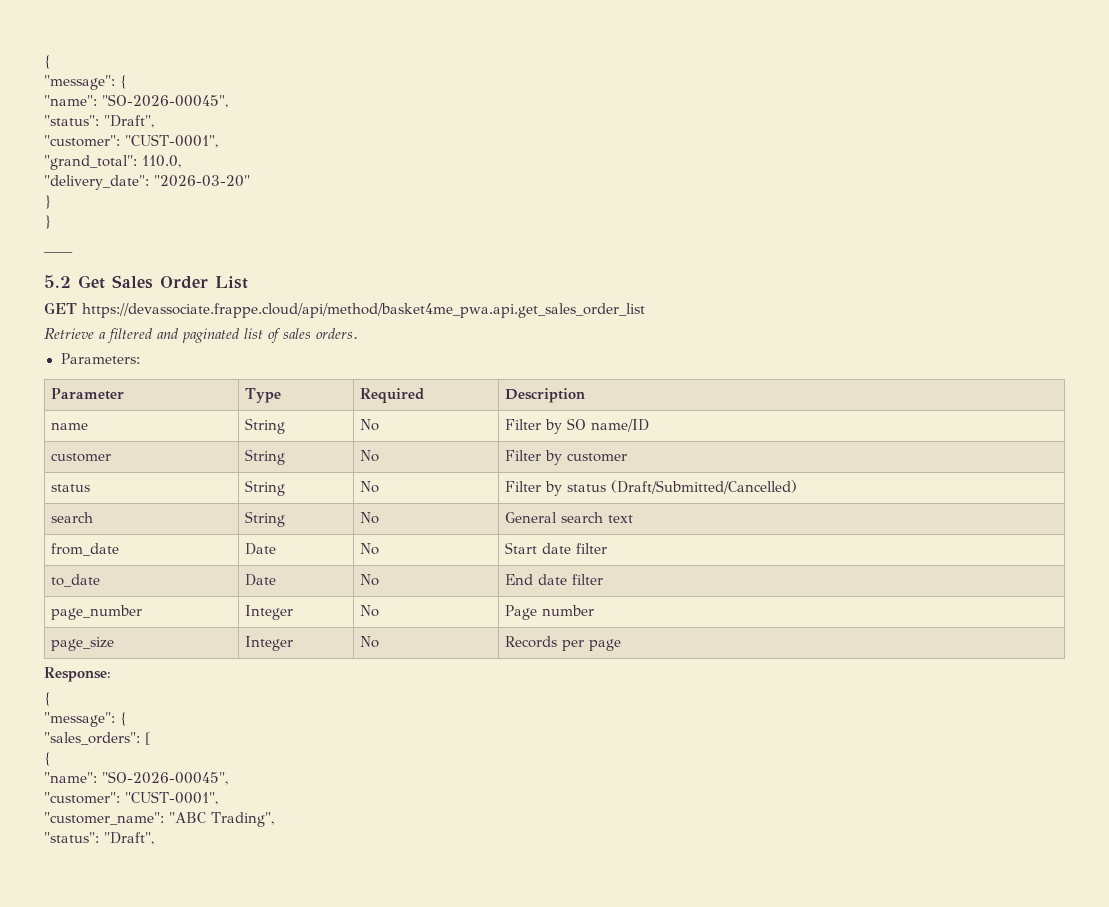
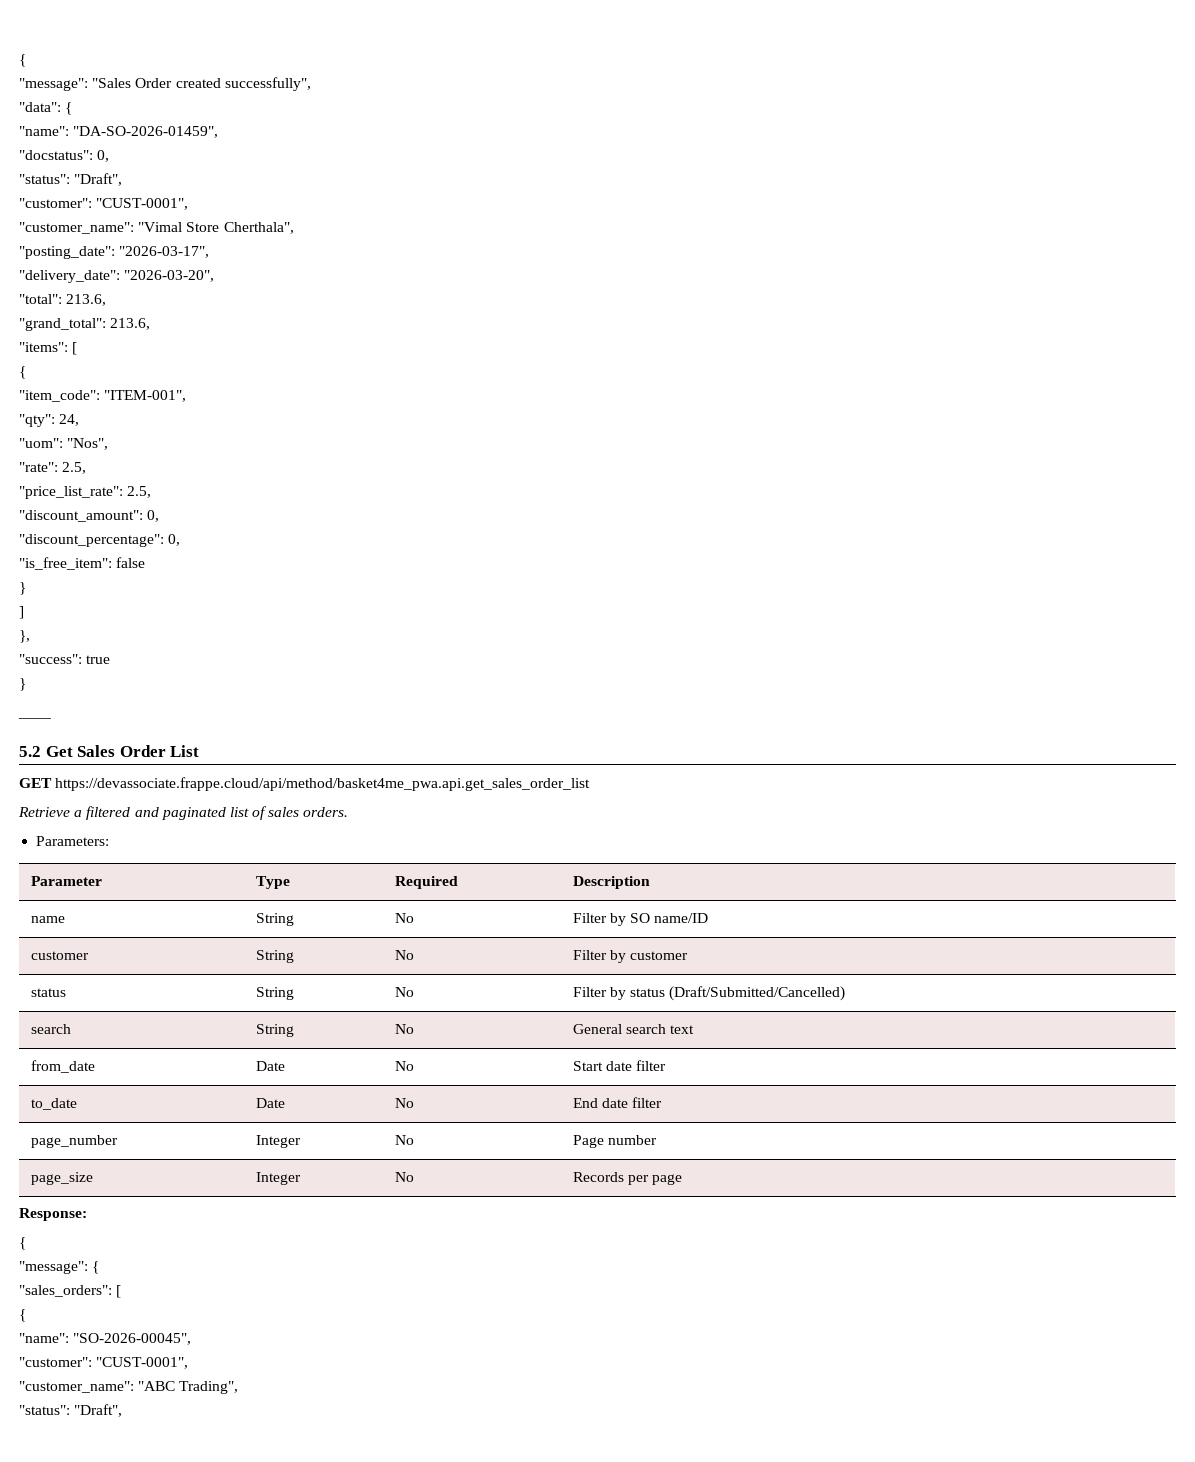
[44,55,52,69] [44,75,128,90] [44,94,228,108] { // "message": { // "name": "SO-2026-00045", -> [19,54,26,67] [19,77,311,91] [19,102,73,115] [19,126,219,138] [19,150,110,162] { // "message": "Sales Order created successfully", // "data": { // "name": "DA-SO-2026-01459", // "docstatus": 0,
[44,155,181,170] [44,175,250,190] [44,195,52,209] "grand_total": 110.0, // "delivery_date": "2026-03-20" // } -> [19,222,294,234] [19,246,210,259] [19,270,215,283] [19,294,107,306] [19,318,151,331] [19,342,78,355] [19,366,26,379] [19,390,187,402] [19,414,80,427] [19,438,109,450] [19,462,87,474] [19,486,152,499] [19,510,160,522] [19,534,181,547] [19,557,146,570] [19,582,26,595] [19,606,24,619] [19,630,30,643] [19,654,111,664] "customer_name": "Vimal Store Cherthala", // "posting_date": "2026-03-17", // "delivery_date": "2026-03-20", // "total": 213.6, // "grand_total": 213.6, // "items": [ // { // "item_code": "ITEM-001", // "qty": 24, // "uom": "Nos", // "rate": 2.5, // "price_list_rate": 2.5, // "discount_amount": 0, // "discount_percentage": 0, // "is_free_item": false // } // ] // }, // "success": true

